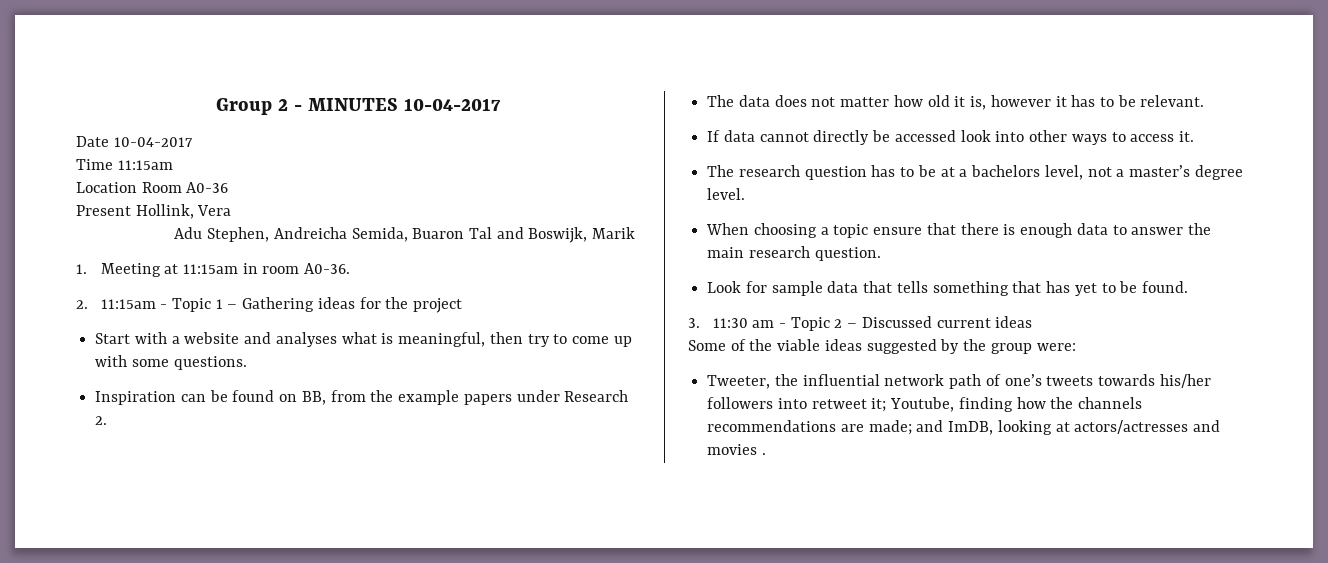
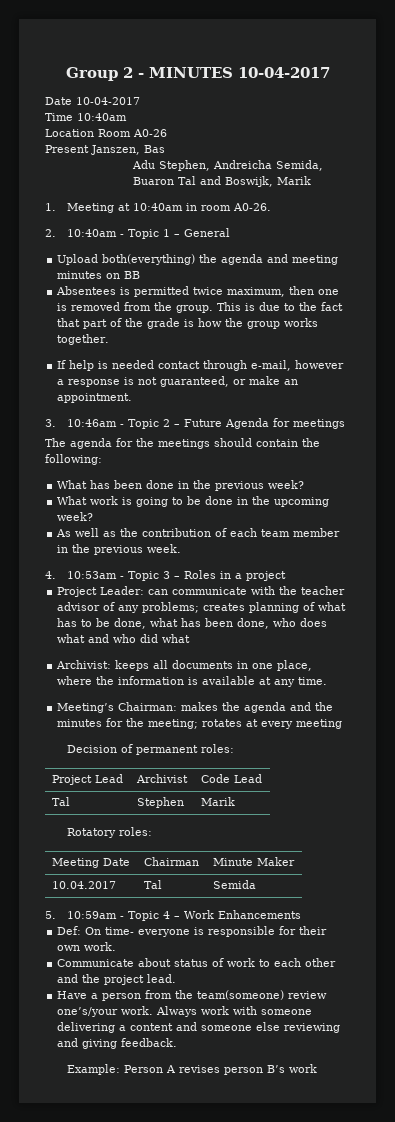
[117,160,173,170] 11:15am -> [77,113,127,121] 10:40am
[186,182,229,193] A0-36 -> [133,129,167,137] A0-26
[135,204,232,219] Hollink, Vera -> [91,145,165,155] Janszen, Bas
[183,264,239,274] 11:15am -> [132,203,183,211] 10:40am
[304,263,351,274] [76,299,156,309] A0-36. // 2. 11:15am -> [232,203,271,211] [45,229,117,237] A0-26. // 2. 10:40am
[242,297,463,313] [95,332,632,347] [95,355,247,370] [95,390,629,405] [95,416,108,425] [707,95,1205,110] [707,130,1194,145] [707,165,1243,180] [707,188,746,200] [706,223,1211,238] [707,246,881,261] [707,281,1188,296] Gathering ideas for the project // Start with a website and analyses what is meaningful, then try to come up with some questions. // Inspiration can be found on BB, from the example papers under Research 2. // The data does not matter how old it is, however it has to be relevant. // If data cannot directly be accessed look into other ways to access it. // The research question has to be at a bachelors level, not a master’s degree level. // When choosing a topic ensure that there is enough data to answer the main research question. // Look for sample data that tells something that has yet to be found. -> [183,228,230,237] [57,254,339,265] [57,271,141,279] [56,286,340,297] [57,302,344,313] [57,318,319,329] [57,334,110,345] [57,360,345,371] [57,376,299,387] [57,393,133,403] General // Upload both(everything) the agenda and meeting minutes on BB // Absentees is permitted twice maximum, then one is removed from the group. This is due to the fact that part of the grade is how the group works together. // If help is needed contact through e-mail, however a response is not guaranteed, or make an appointment.
[712,318,775,328] 11:30 am -> [66,419,117,427] 10:46am
[861,316,1033,328] [688,339,1076,354] [707,374,1211,389] [707,397,1143,412] [707,420,1221,435] [707,444,766,455] Discussed current ideas // Some of the viable ideas suggested by the group were: // Tweeter, the influential network path of one’s tweets towards his/her followers into retweet it; Youtube, finding how the channels recommendations are made; and ImDB, looking at actors/actresses and movies . -> [183,418,345,429] [45,438,320,449] [45,454,102,465] [57,480,305,491] [57,496,330,507] [57,512,94,521] [56,528,341,537] [57,544,182,555] [45,570,286,581] [57,586,346,597] [57,602,347,613] [57,618,328,629] [57,634,191,643] [56,660,313,671] [57,676,328,687] [57,702,334,713] [57,718,343,729] [66,744,234,755] [51,774,123,785] [135,774,188,783] [200,774,262,783] [51,797,70,806] [136,797,184,808] [200,797,235,806] [66,827,152,838] [51,858,130,868] [143,857,199,866] [212,857,295,866] [51,881,116,889] [143,880,162,889] [212,880,256,889] [45,910,301,921] [57,926,328,937] [57,942,117,951] [57,958,337,967] [57,974,177,985] [57,990,328,1001] [57,1006,313,1017] [57,1022,341,1033] [57,1038,178,1049] [66,1064,317,1075] Future Agenda for meetings // The agenda for the meetings should contain the following: // What has been done in the previous week? // What work is going to be done in the upcoming week? // As well as the contribution of each team member in the previous week. // 4. 10:53am - Topic 3 – Roles in a project // Project Leader: can communicate with the teacher advisor of any problems; creates planning of what has to be done, what has been done, who does what and who did what // Archivist: keeps all documents in one place, where the information is available at any time. // Meeting’s Chairman: makes the agenda and the minutes for the meeting; rotates at every meeting // Decision of permanent roles: // Project Lead | Archivist | Code Lead // Tal | Stephen | Marik // Rotatory roles: // Meeting Date | Chairman | Minute Maker // 10.04.2017 | Tal | Semida // 5. 10:59am - Topic 4 – Work Enhancements // Def: On time- everyone is responsible for their own work. // Communicate about status of work to each other and the project lead. // Have a person from the team(someone) review one’s/your work. Always work with someone delivering a content and someone else reviewing and giving feedback. // Example: Person A revises person B’s work

